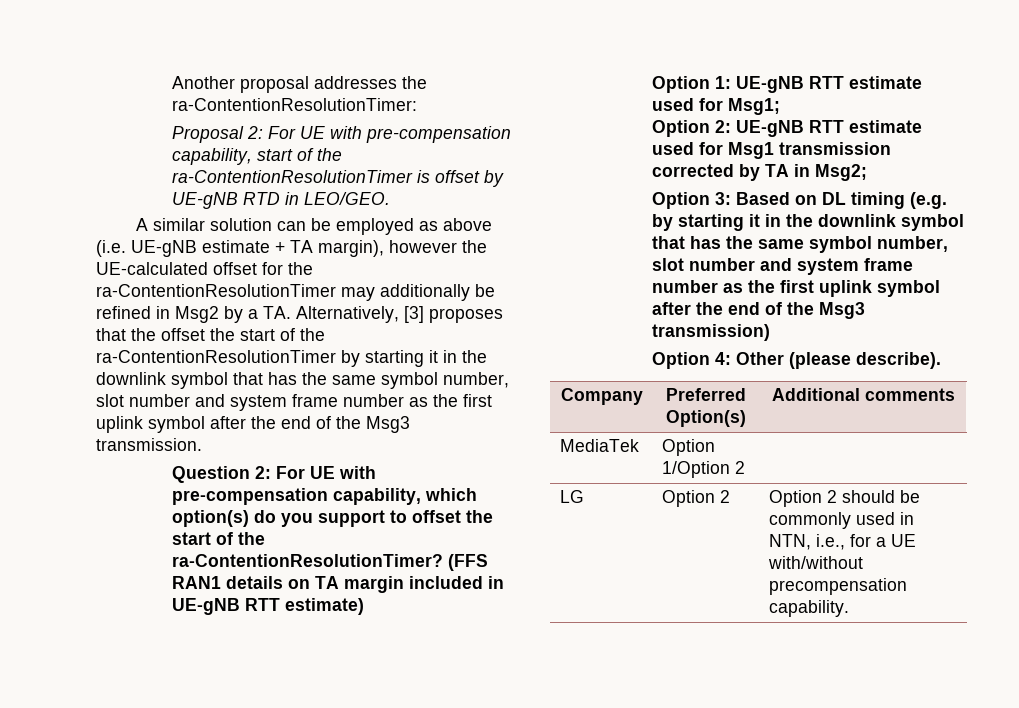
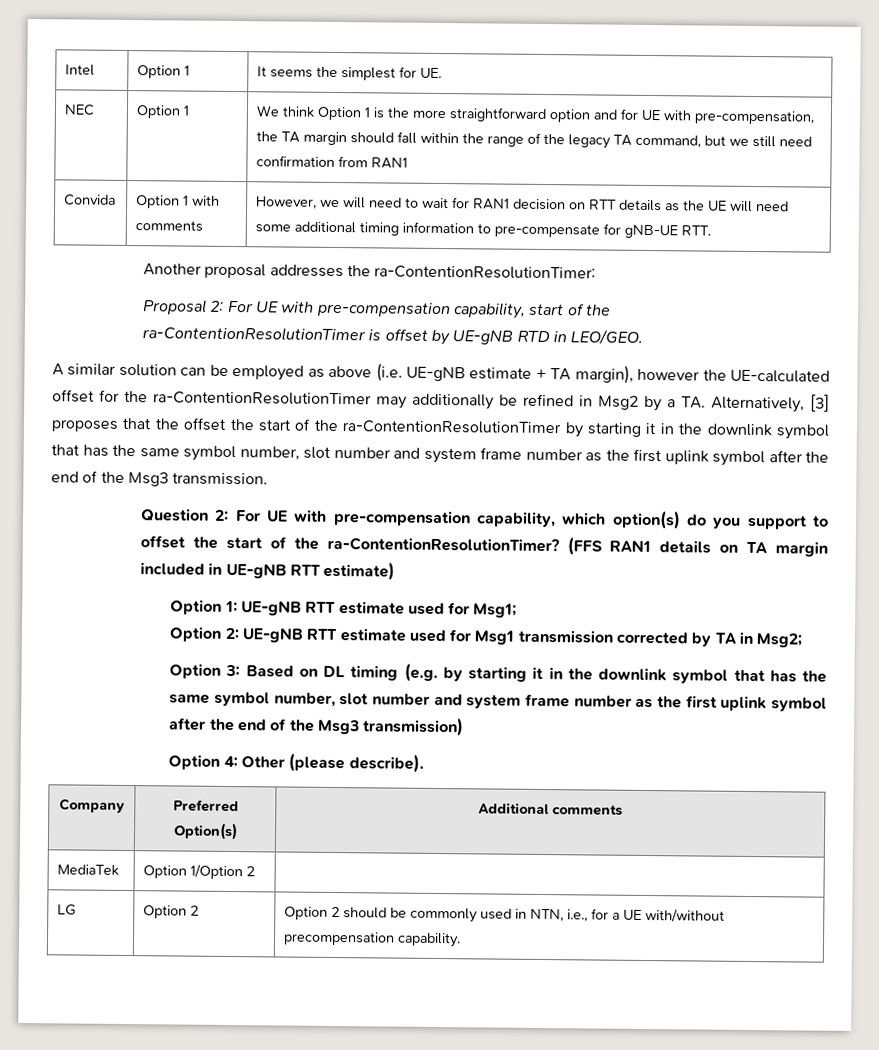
(172, 82) none -> [65,64,96,76] [137,65,191,79] [257,66,443,81] [64,104,96,116] [136,105,191,119] [256,105,815,125] [256,131,813,149] [256,155,409,169] [64,194,117,206] [136,195,221,209] [135,220,204,232] [256,196,790,212] [255,221,712,239] Intel | Option 1 | It seems the simplest for UE. // NEC | Option 1 | We think Option 1 is the more straightforward option and for UE with pre-compensation, the TA margin should fall within the range of the legacy TA command, but we still need confirmation from RAN1 // Convida | Option 1 with comments | However, we will need to wait for RAN1 decision on RTT details as the UE will need some additional timing information to pre-compensate for gNB-UE RTT. //

